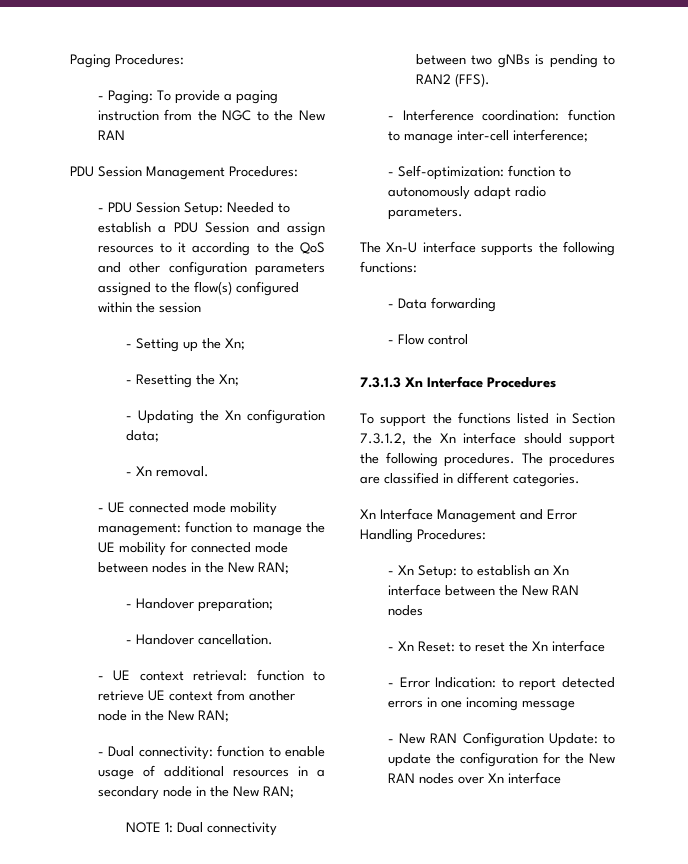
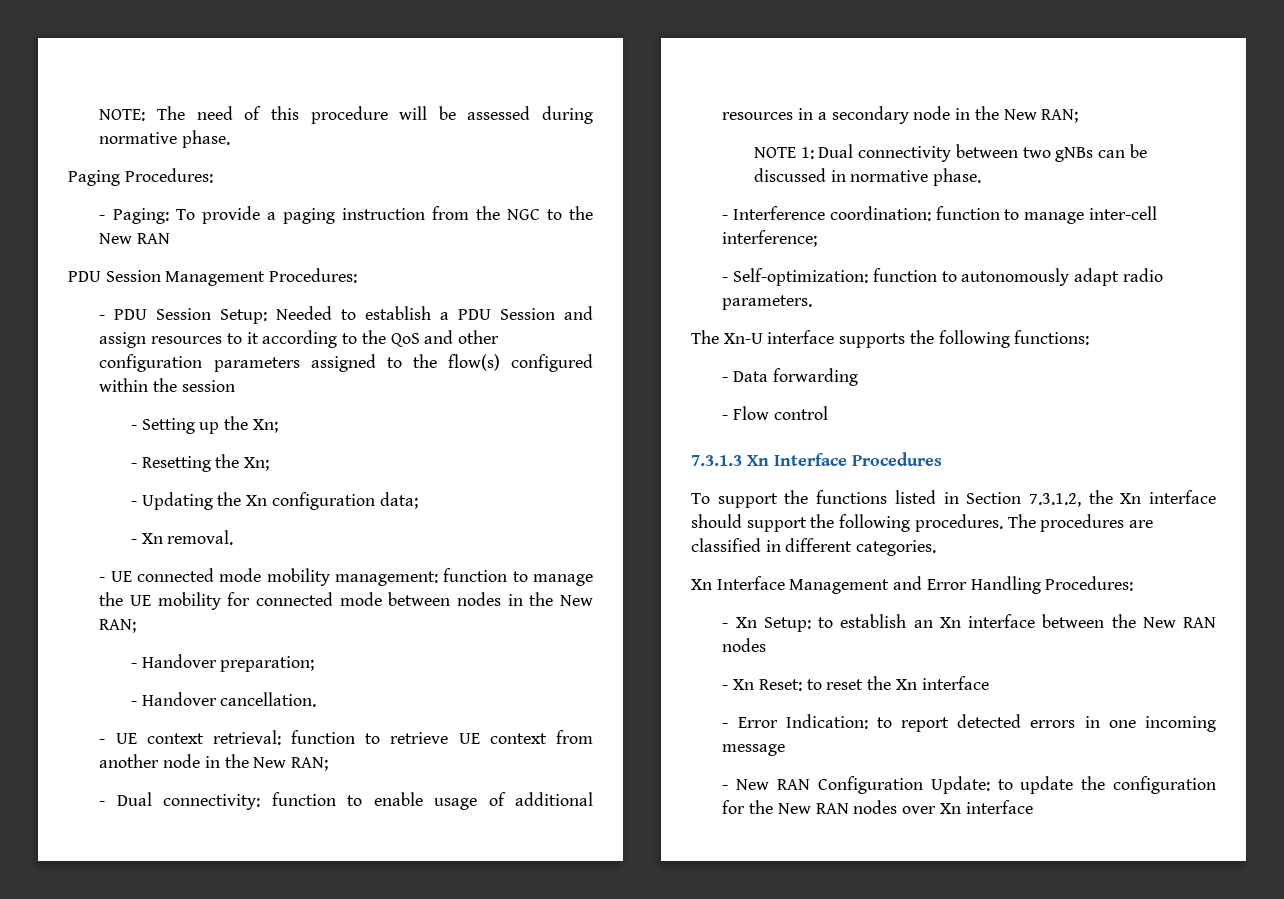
(70, 61) none -> [99,106,593,124] [99,130,231,148] NOTE: The need of this procedure will be assessed during normative phase. //
[535,54,615,68] [415,73,490,87] is pending to RAN2 (FFS). -> [1097,144,1147,158] [753,168,982,186] can be discussed in normative phase.

